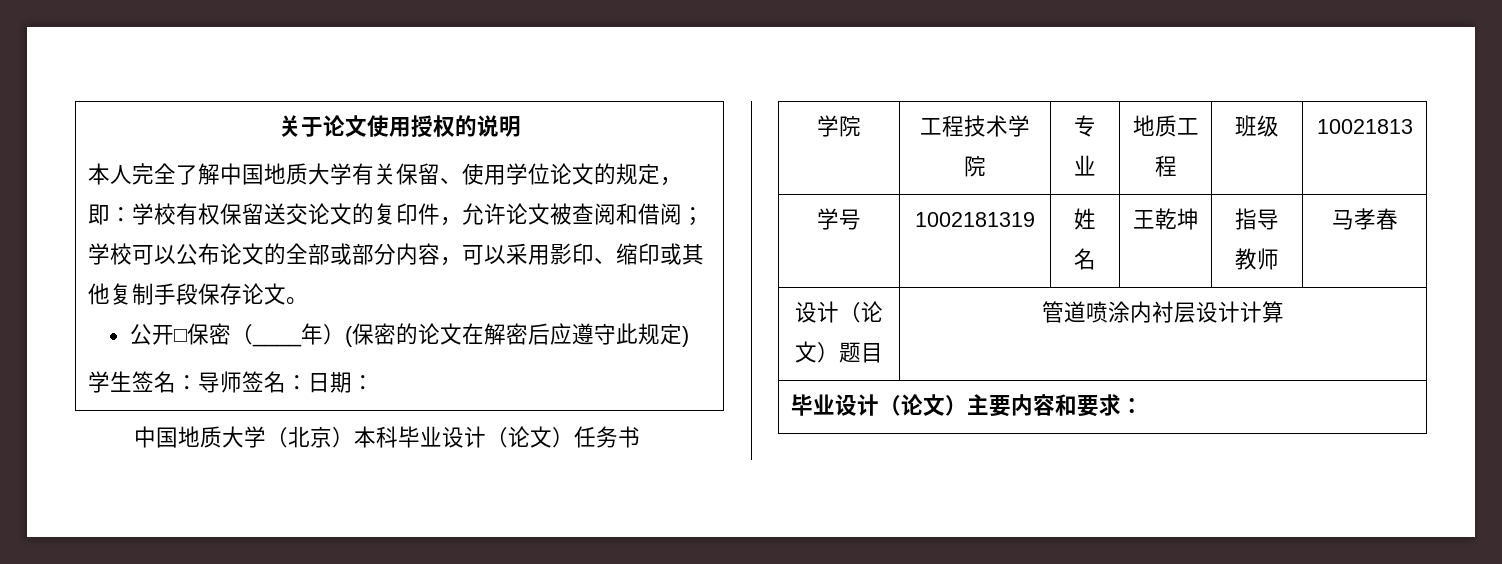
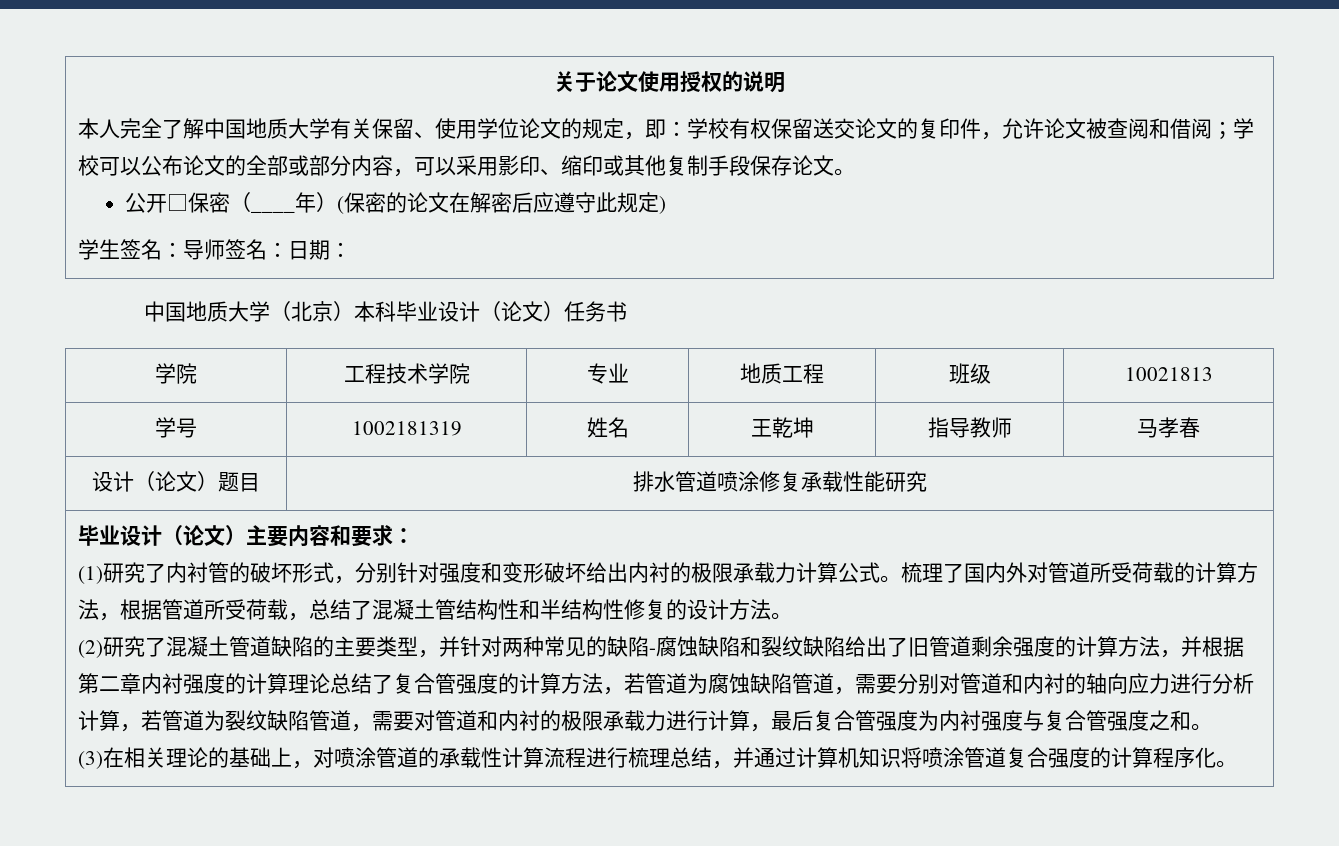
(883, 353) none -> [633,471,675,492] 排水
[1130,301,1284,323] 内衬层设计计算 -> [759,471,927,492] 修复承载性能研究
(1144, 405) none -> [77,562,1258,584] [77,599,792,621] [77,636,1244,658] [77,673,1254,695] [77,710,1212,732] [77,747,1237,769] // (1)研究了内衬管的破坏形式，分别针对强度和变形破坏给出内衬的极限承载力计算公式。梳理了国内外对管道所受荷载的计算方法，根据管道所受荷载，总结了混凝土管结构性和半结构性修复的设计方法。 // (2)研究了混凝土管道缺陷的主要类型，并针对两种常见的缺陷-腐蚀缺陷和裂纹缺陷给出了旧管道剩余强度的计算方法，并根据第二章内衬强度的计算理论总结了复合管强度的计算方法，若管道为腐蚀缺陷管道，需要分别对管道和内衬的轴向应力进行分析计算，若管道为裂纹缺陷管道，需要对管道和内衬的极限承载力进行计算，最后复合管强度为内衬强度与复合管强度之和。 // (3)在相关理论的基础上，对喷涂管道的承载性计算流程进行梳理总结，并通过计算机知识将喷涂管道复合强度的计算程序化。

